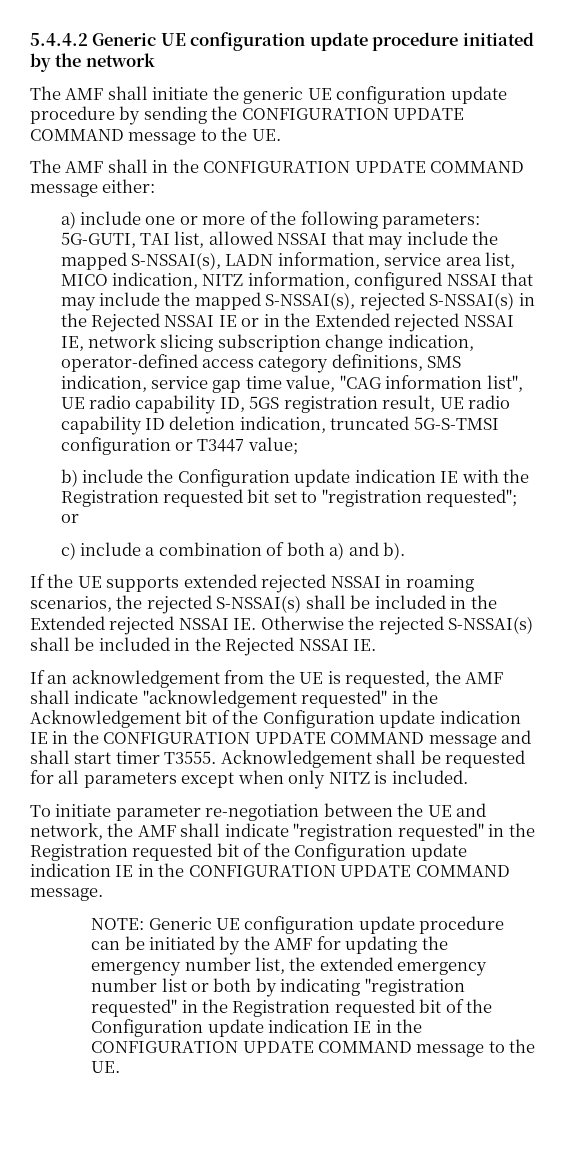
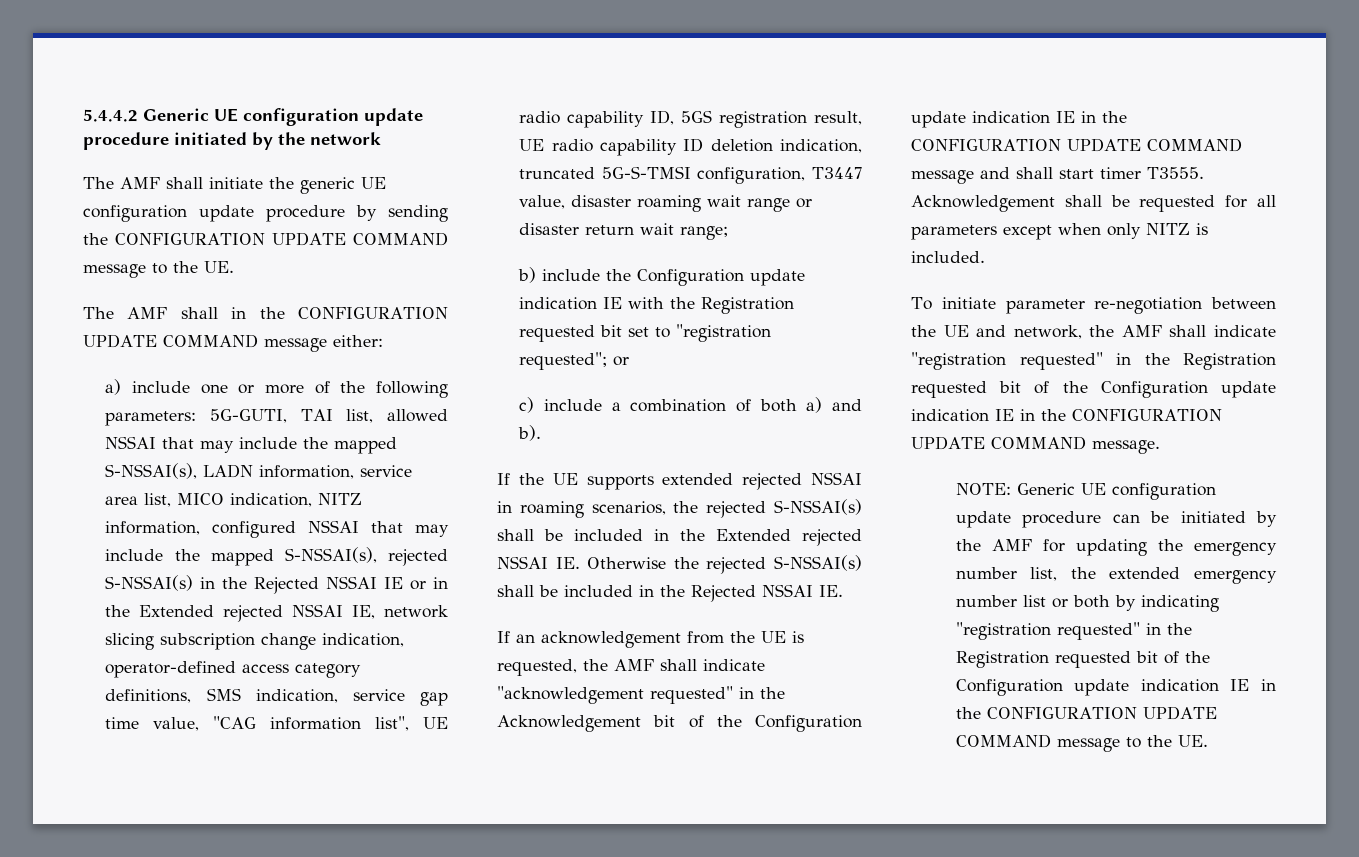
[60,437,298,455] configuration or T3447 value; -> [697,167,862,184] [519,195,813,212] [519,223,729,240] configuration, T3447 value, disaster roaming wait range or disaster return wait range;

